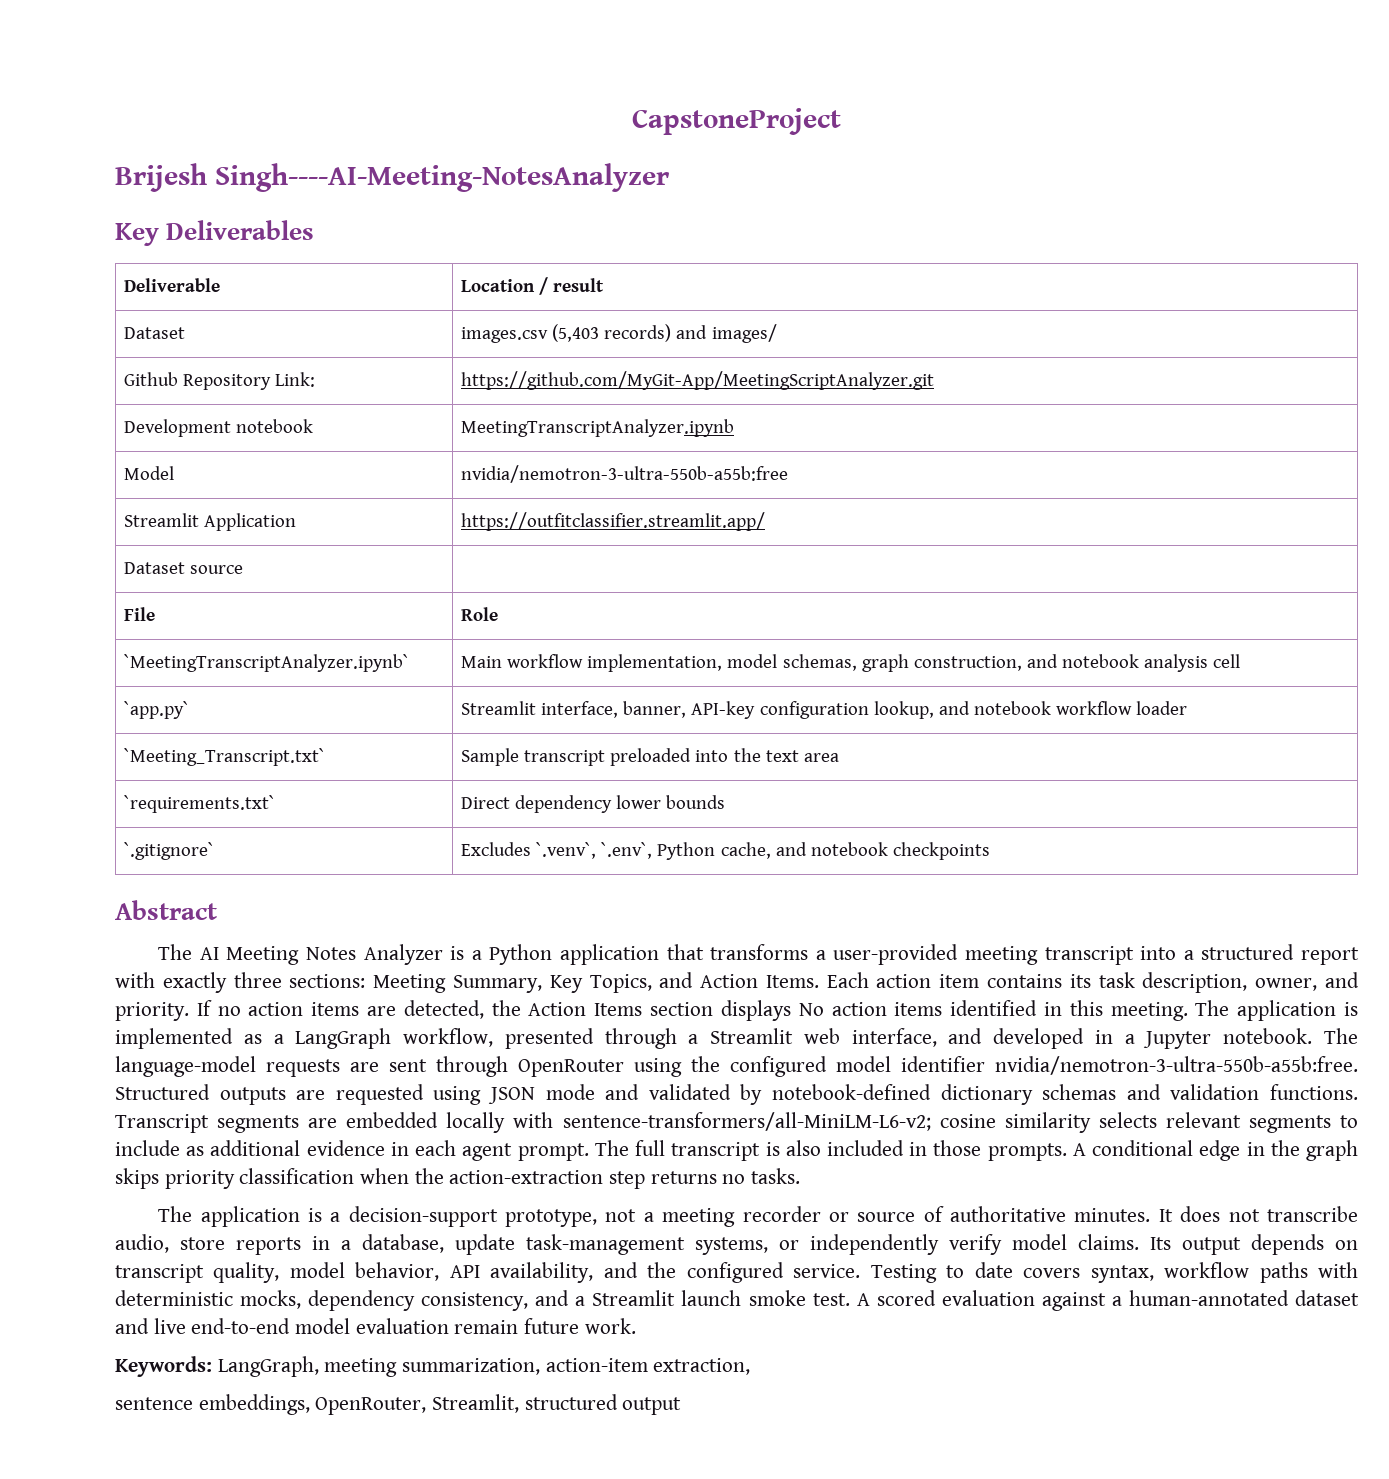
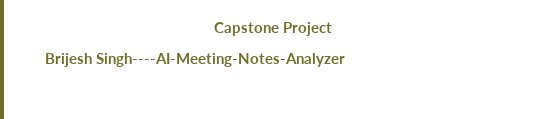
[632,108,841,135] CapstoneProject -> [213,22,333,36] Capstone Project
[215,163,669,192] [115,220,315,246] [123,278,220,292] [460,277,605,295] [123,327,185,339] [460,324,777,343] [123,372,316,390] [460,371,934,390] [123,419,314,437] [460,419,734,437] [123,466,174,480] [460,465,788,483] [123,513,297,531] [460,512,765,531] [123,562,244,574] [123,607,155,621] [460,607,498,621] [123,654,409,672] [460,654,1241,672] [123,701,189,719] [460,701,1188,719] [123,748,325,766] [460,748,839,766] [123,795,275,813] [460,795,726,813] [123,842,214,860] [460,842,990,860] [115,900,217,920] [158,944,1360,965] [115,972,1360,993] [115,1000,1359,1021] [115,1028,1358,1049] [115,1056,1358,1077] [115,1084,1358,1105] [115,1112,1358,1133] [115,1140,1359,1161] [115,1168,801,1189] [158,1206,1358,1227] [115,1234,1358,1255] [115,1262,1359,1283] [115,1290,1359,1311] [115,1318,636,1334] [115,1356,751,1377] [115,1394,682,1415] Singh----AI-Meeting-NotesAnalyzer // Key Deliverables // Deliverable | Location / result // Dataset | images.csv (5,403 records) and images/ // Github Repository Link: | https://github.com/MyGit-App/MeetingScriptAnalyzer.git // Development notebook | MeetingTranscriptAnalyzer.ipynb // Model | nvidia/nemotron-3-ultra-550b-a55b:free // Streamlit Application | https://outfitclassifier.streamlit.app/ // Dataset source | // File | Role // `MeetingTranscriptAnalyzer.ipynb` | Main workflow implementation, model schemas, graph construction, and notebook analysis cell // `app.py` | Streamlit interface, banner, API-key configuration lookup, and notebook workflow loader // `Meeting_Transcript.txt` | Sample transcript preloaded into the text area // `requirements.txt` | Direct dependency lower bounds // `.gitignore` | Excludes `.venv`, `.env`, Python cache, and notebook checkpoints // Abstract // The AI Meeting Notes Analyzer is a Python application that transforms a user-provided meeting transcript into a structured report with exactly three sections: Meeting Summary, Key Topics, and Action Items. Each action item contains its task description, owner, and priority. If no action items are detected, the Action Items section displays No action items identified in this meeting. The application is implemented as a LangGraph workflow, presented through a Streamlit web interface, and developed in a Jupyter notebook. The language-model requests are sent through OpenRouter using the configured model identifier nvidia/nemotron-3-ultra-550b-a55b:free. Structured outputs are requested using JSON mode and validated by notebook-defined dictionary schemas and validation functions. Transcript segments are embedded locally with sentence-transformers/all-MiniLM-L6-v2; cosine similarity selects relevant segments to include as additional evidence in each agent prompt. The full transcript is also included in those prompts. A conditional edge in the graph skips priority classification when the action-extraction step returns no tasks. // The application is a decision-support prototype, not a meeting recorder or source of authoritative minutes. It does not transcribe audio, store reports in a database, update task-management systems, or independently verify model claims. Its output depends on transcript quality, model behavior, API availability, and the configured service. Testing to date covers syntax, workflow paths with deterministic mocks, dependency consistency, and a Streamlit launch smoke test. A scored evaluation against a human-annotated dataset and live end-to-end model evaluation remain future work. // Keywords: LangGraph, meeting summarization, action-item extraction, // sentence embeddings, OpenRouter, Streamlit, structured output -> [96,53,346,67] Singh----AI-Meeting-Notes-Analyzer

